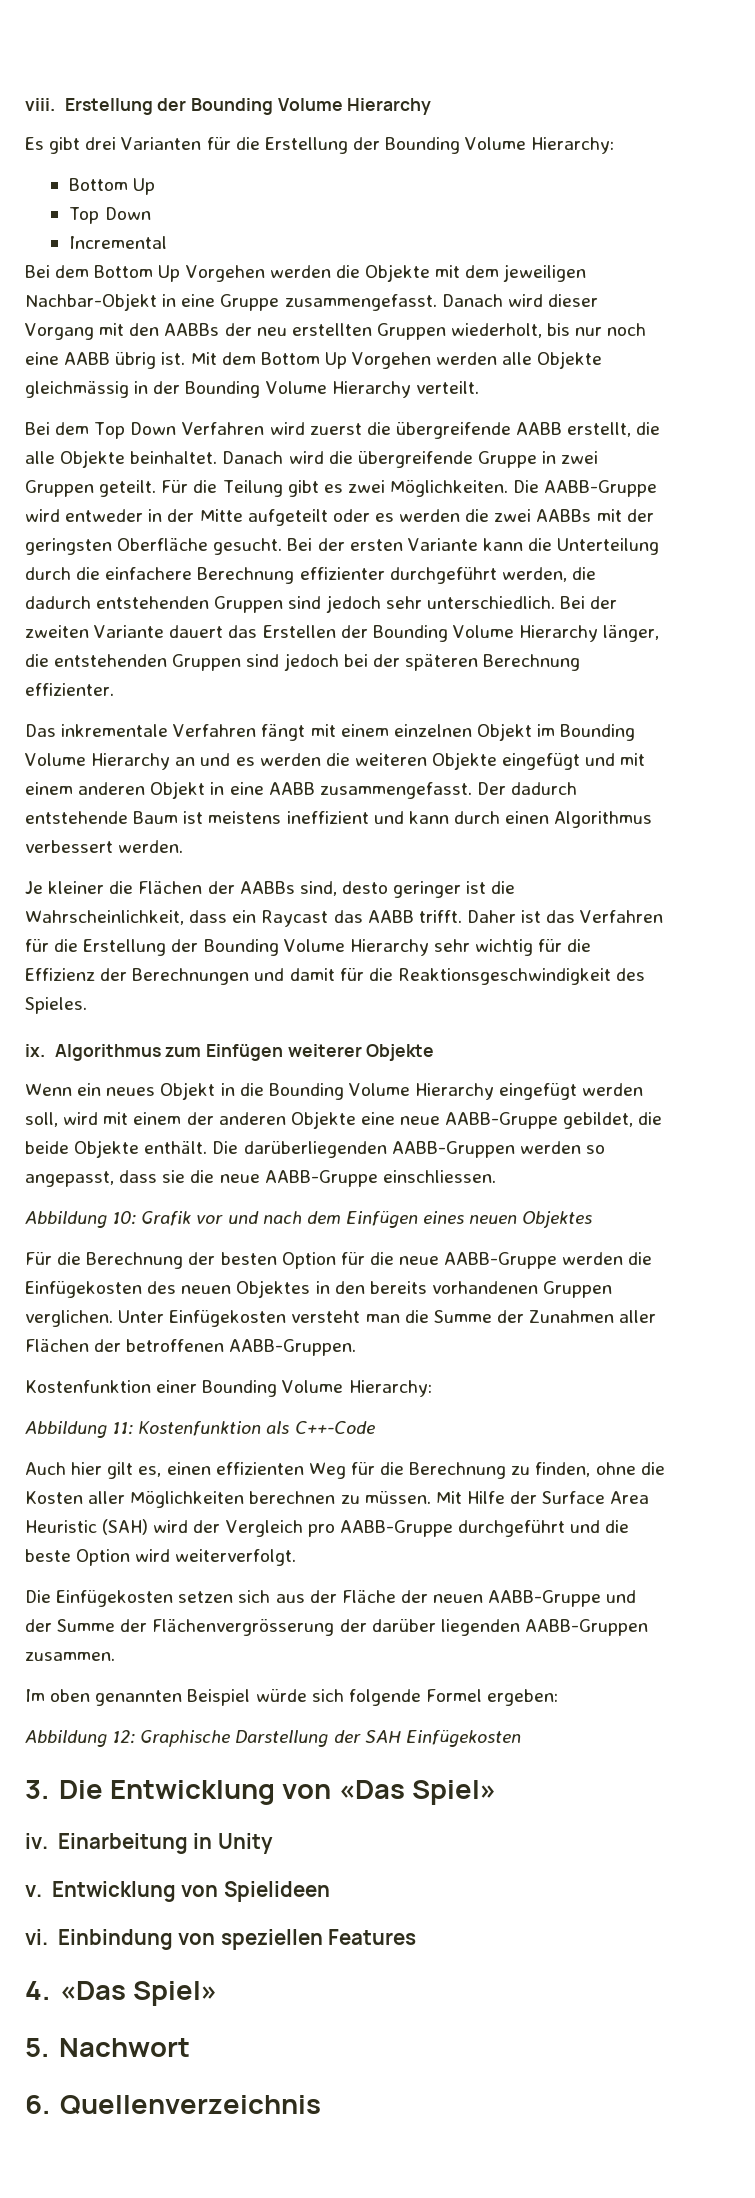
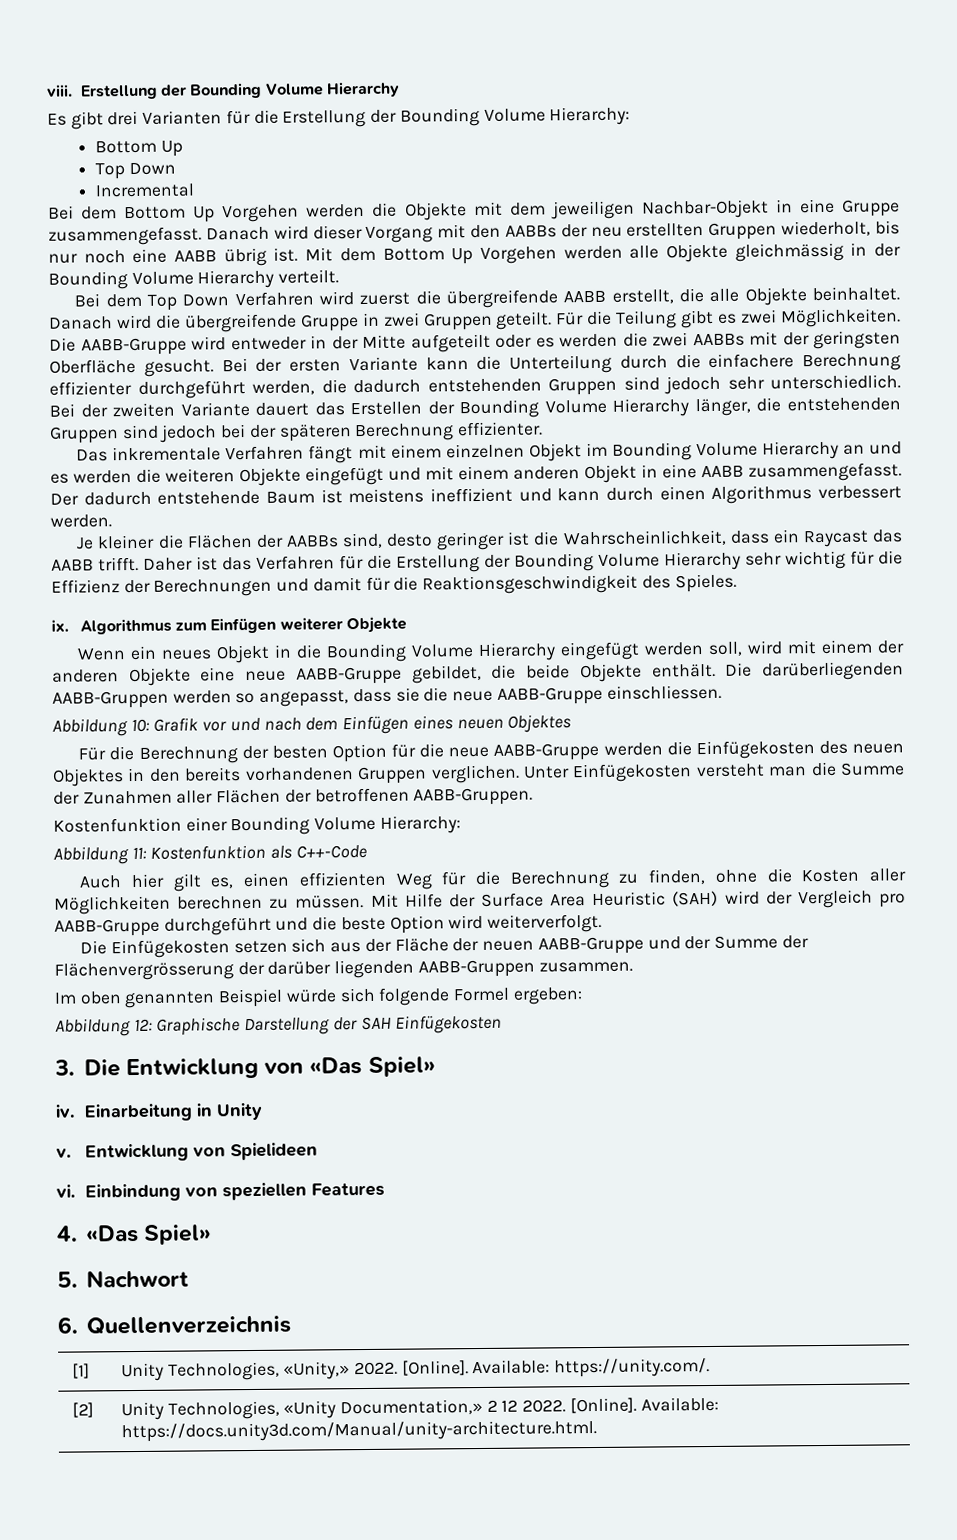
(321, 2105) none -> [71,1363,90,1379] [120,1358,711,1382] [71,1402,94,1418] [120,1396,719,1421] [120,1419,597,1443] // [1] | Unity Technologies, «Unity,» 2022. [Online]. Available: https://unity.com/. // [2] | Unity Technologies, «Unity Documentation,» 2 12 2022. [Online]. Available: https://docs.unity3d.com/Manual/unity-architecture.html.

